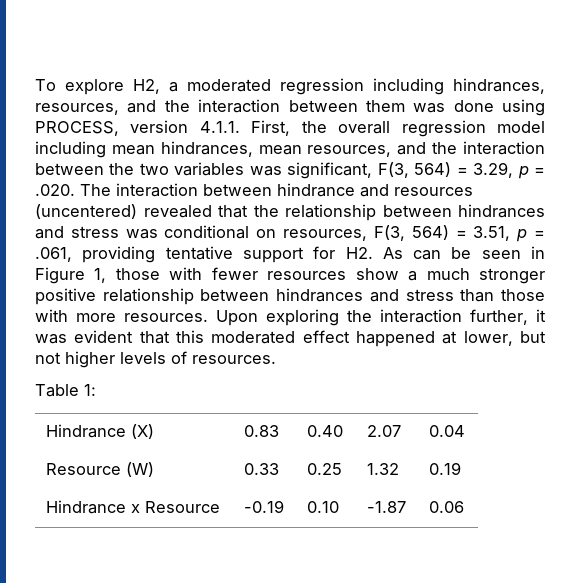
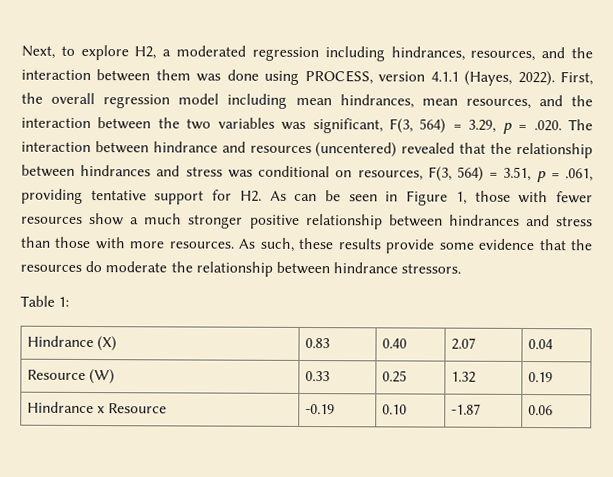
[35,79,56,91] To -> [21,45,75,59] Next, to
[199,121,240,133] 4.1.1. -> [430,70,555,87] 4.1.1 (Hayes, 2022).
[216,309,546,326] [35,330,546,347] [35,351,276,368] Upon exploring the interaction further, it was evident that this moderated effect happened at lower, but not higher levels of resources. -> [238,237,592,254] [20,260,462,277] As such, these results provide some evidence that the resources do moderate the relationship between hindrance stressors.

